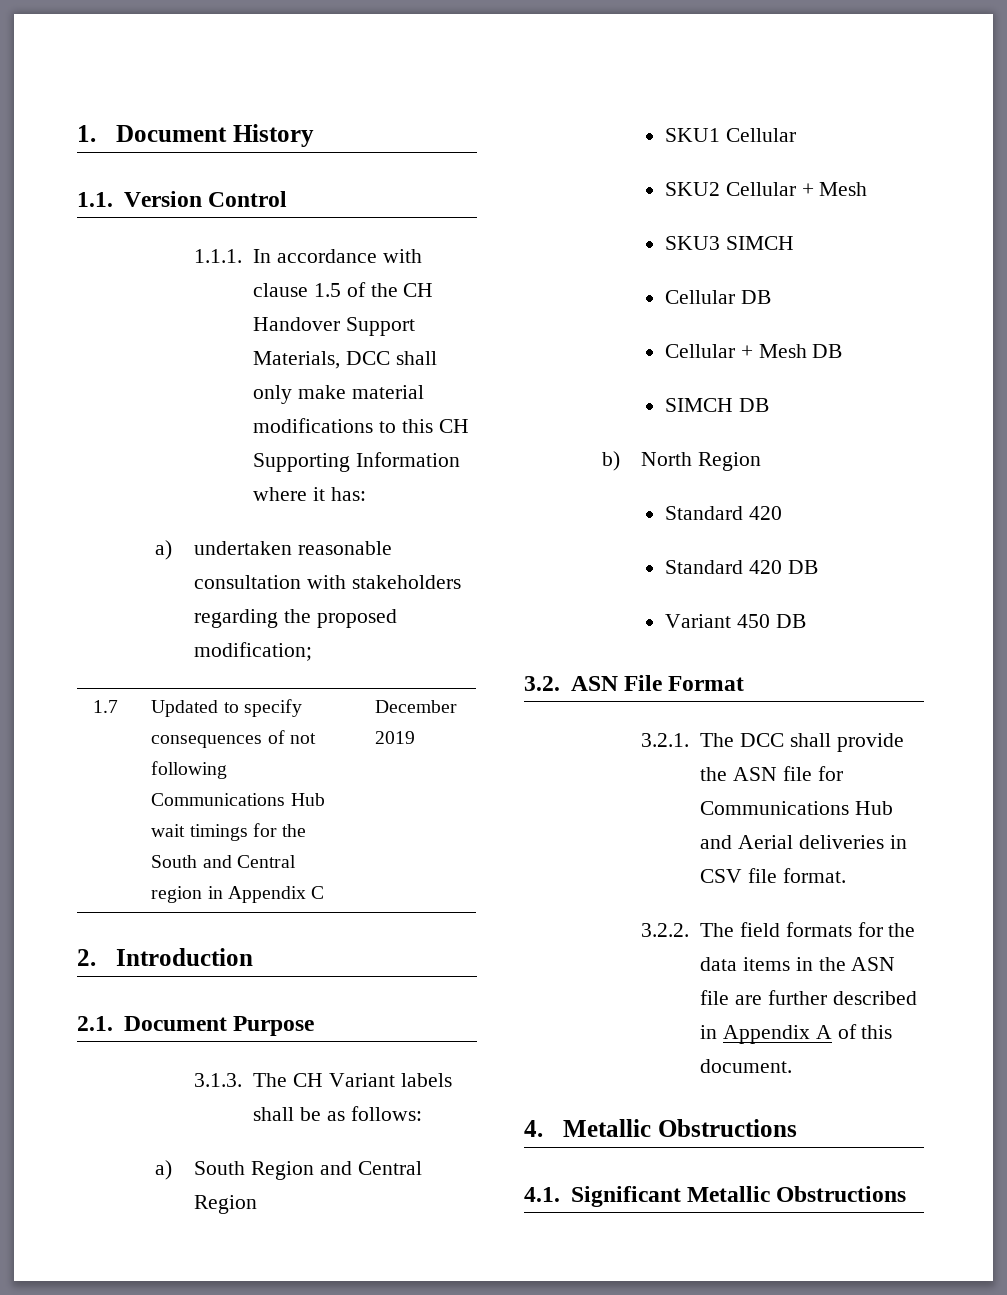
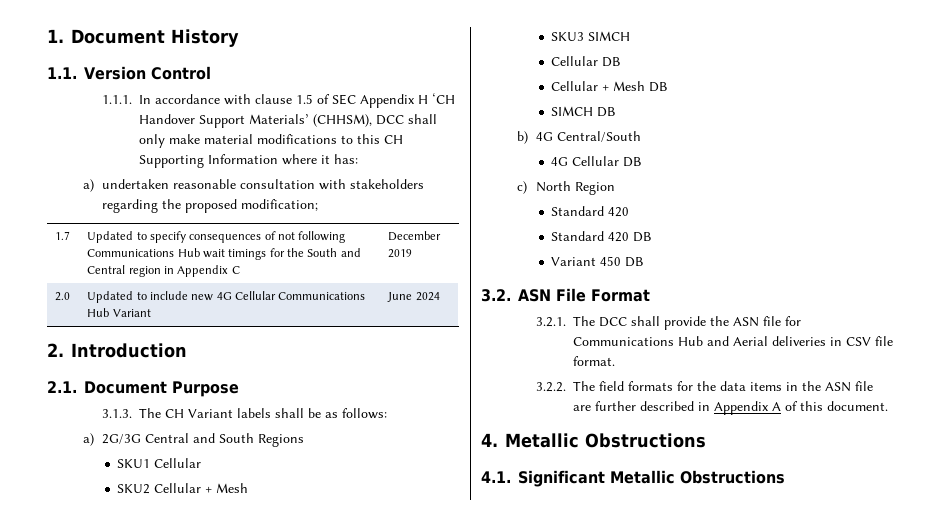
[370,283,434,297] [253,317,415,336] [253,351,341,369] the CH Handover Support Materials, -> [331,93,455,108] [138,114,372,128] SEC Appendix H ‘CH Handover Support Materials’ (CHHSM),
(416, 737) none -> [55,292,71,301] [87,291,366,303] [87,308,151,317] [387,292,440,302] // 2.0 | Updated to include new 4G Cellular Communications Hub Variant | June 2024
[194,1161,422,1180] [194,1195,258,1214] South Region and Central Region -> [101,433,304,447] 2G/3G Central and South Regions
(621, 461) none -> [535,131,641,142] [551,156,643,167] [517,181,528,194] 4G Central/South // 4G Cellular DB // c)

